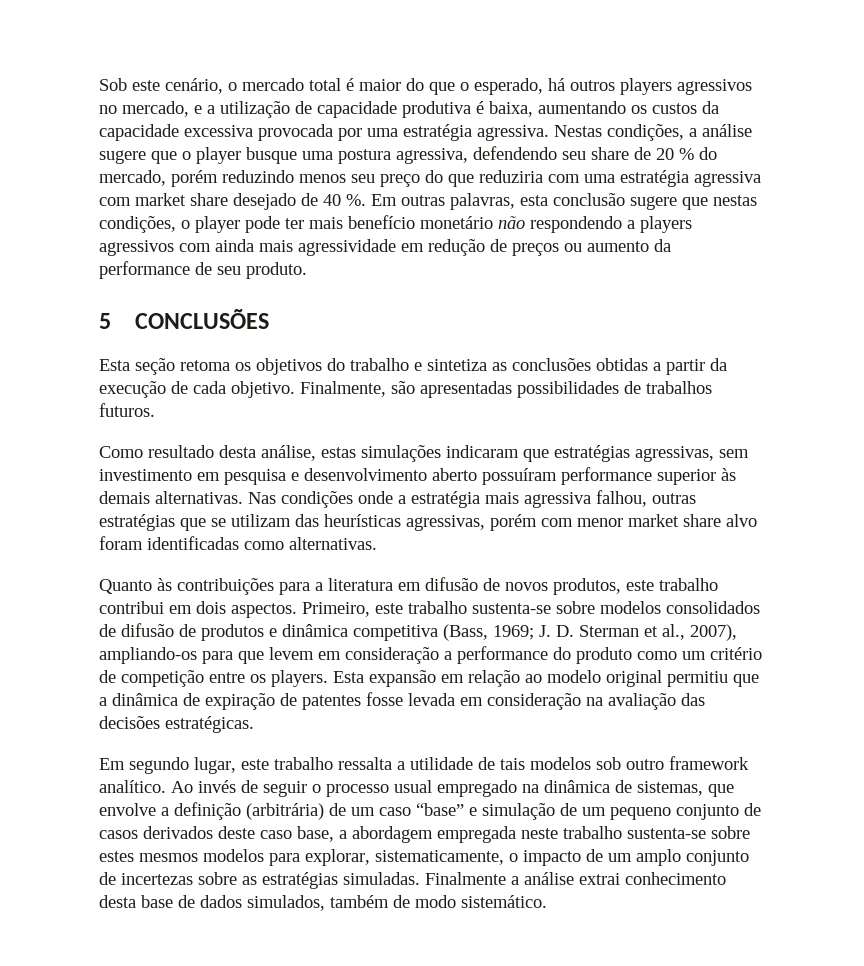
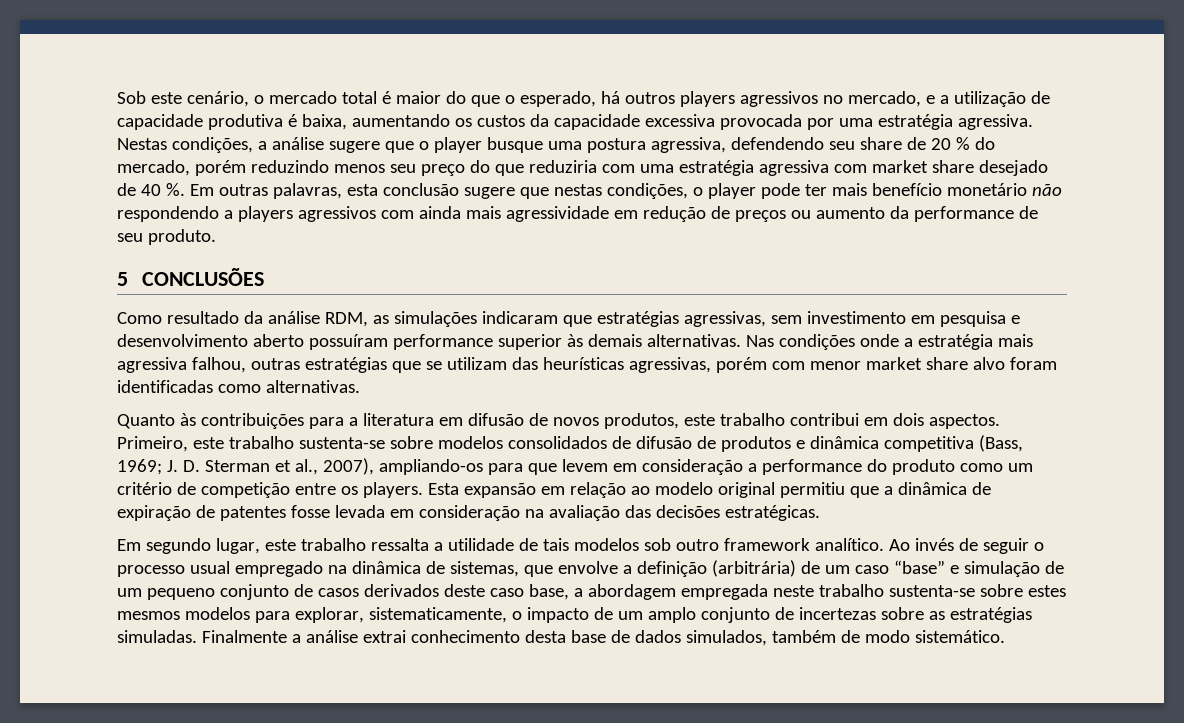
[99,358,727,375] [99,381,712,398] [99,403,155,417] [99,445,356,461] Esta seção retoma os objetivos do trabalho e sintetiza as conclusões obtidas a partir da execução de cada objetivo. Finalmente, são apresentadas possibilidades de trabalhos futuros. // Como resultado desta análise, estas -> [117,311,389,327] Como resultado da análise RDM, as

